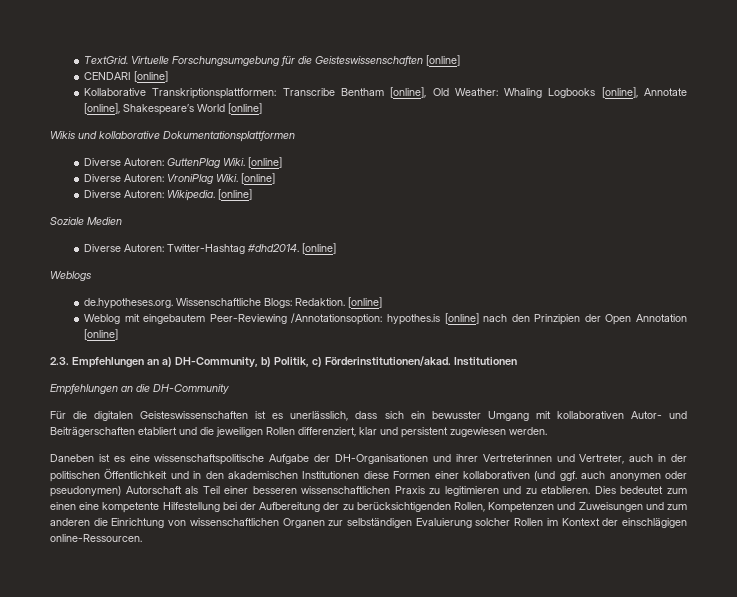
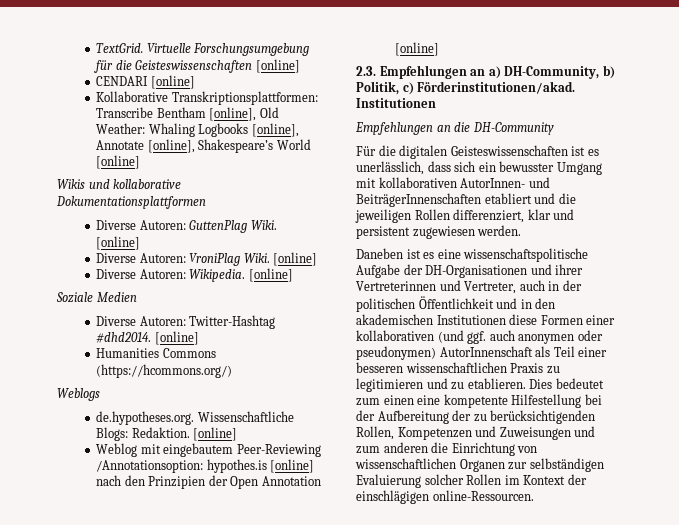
(337, 248) none -> [96,348,216,358] [96,364,233,378] // Humanities Commons (https://hcommons.org/)
[630,411,687,419] [50,427,135,437] Autor- und Beiträgerschaften -> [460,177,550,188] [356,193,481,207] AutorInnen- und BeiträgerInnenschaften
[125,486,182,494] Autorschaft -> [439,346,533,357] AutorInnenschaft

